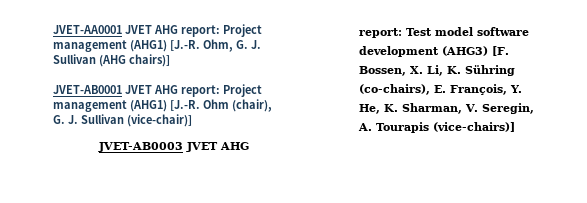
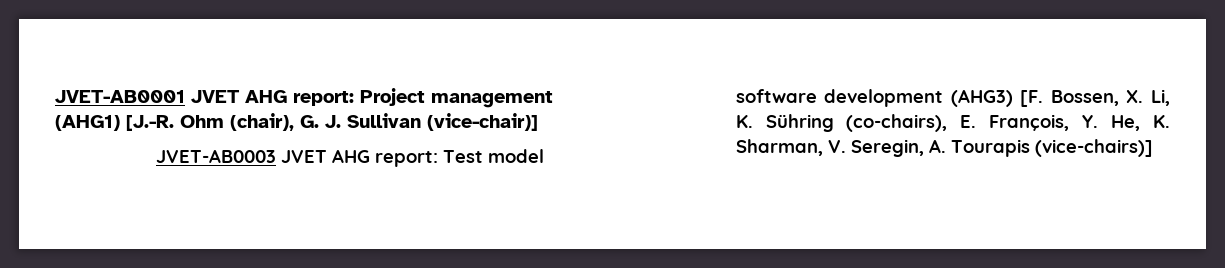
[53,24,262,37] [53,39,261,52] [53,54,170,67] JVET-AA0001 JVET AHG report: Project management (AHG1) [J.-R. Ohm, G. J. Sullivan (AHG chairs)] // -> (55, 96) none

